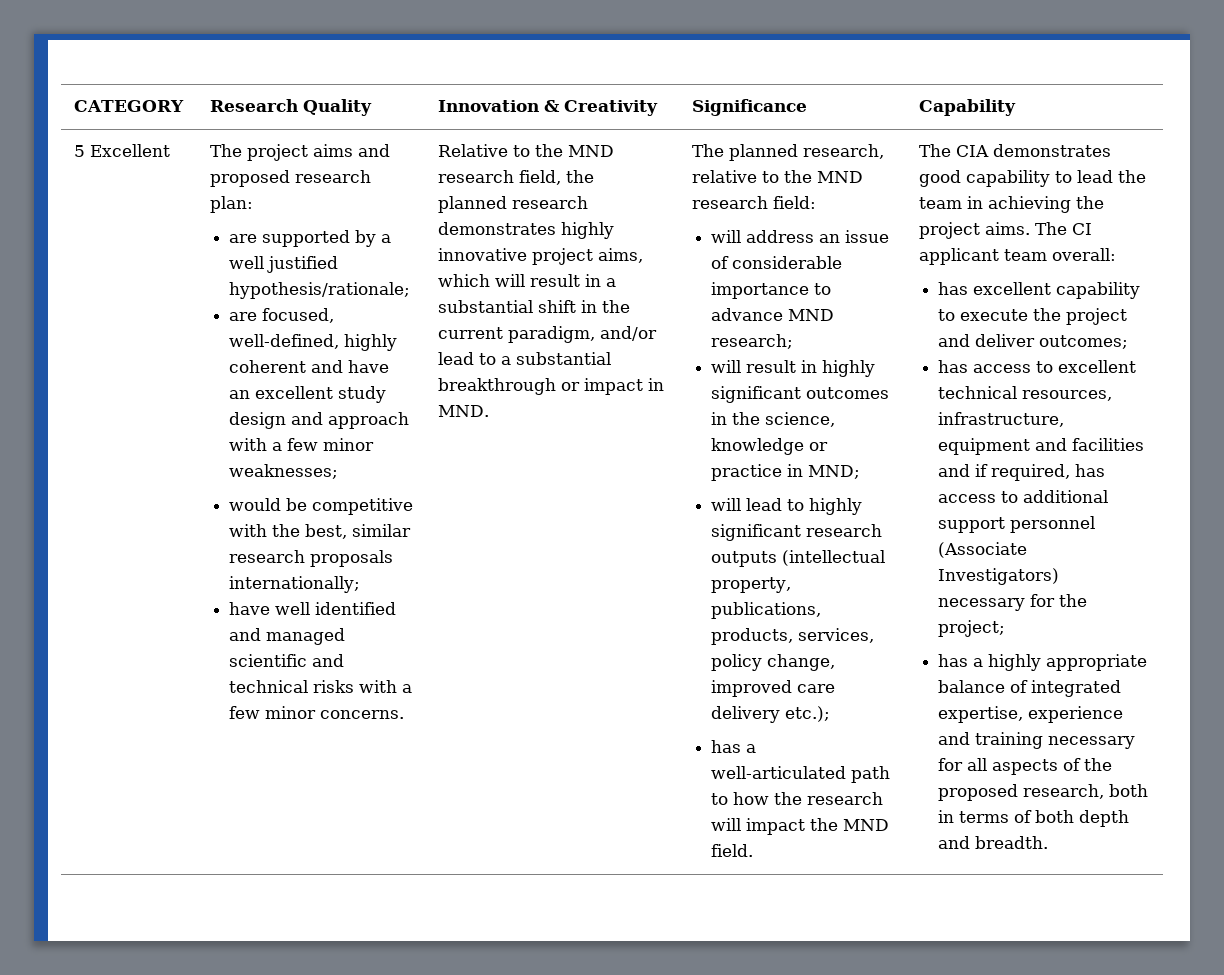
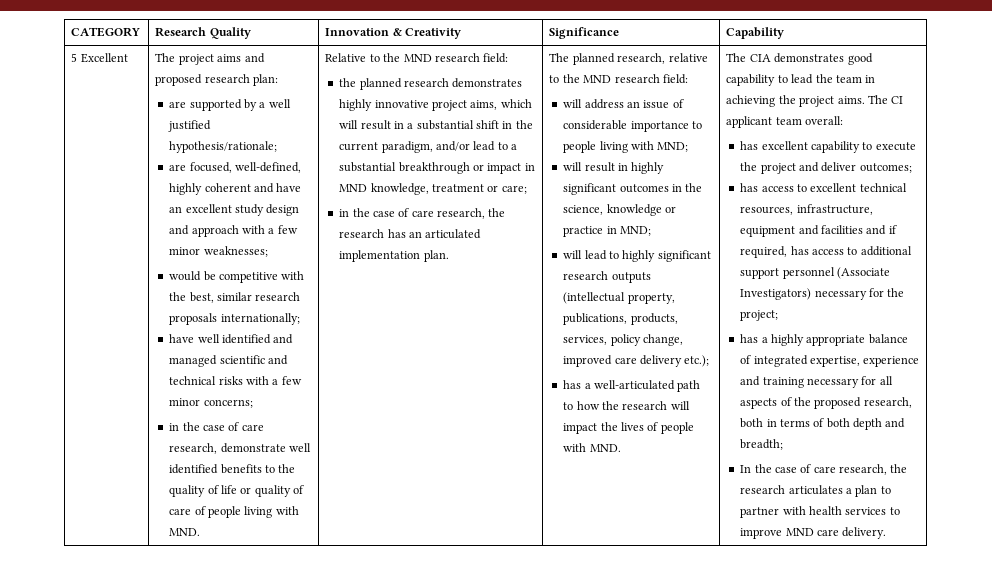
[319,710,404,719] concerns. -> [203,399,253,408] [169,422,264,431] [169,443,311,454] [169,464,296,474] [169,485,305,497] [169,506,299,518] [169,528,201,536] concerns; // in the case of care research, demonstrate well identified benefits to the quality of life or quality of care of people living with MND.
[519,170,562,185] field, -> [483,53,509,63] field: //
[438,405,490,417] MND. -> [339,183,527,195] [339,208,506,219] [339,229,482,239] [339,250,449,262] MND knowledge, treatment or care; // in the case of care research, the research has an articulated implementation plan.
[710,308,834,321] [710,334,793,349] advance MND research; -> [563,141,689,153] people living with MND;
[842,819,889,831] [710,844,753,857] MND field. -> [620,422,694,434] [563,443,621,452] lives of people with MND.
[974,836,1048,849] breadth. -> [740,439,784,450] [740,464,908,475] [740,485,891,497] [740,506,900,518] [740,527,887,539] breadth; // In the case of care research, the research articulates a plan to partner with health services to improve MND care delivery.

